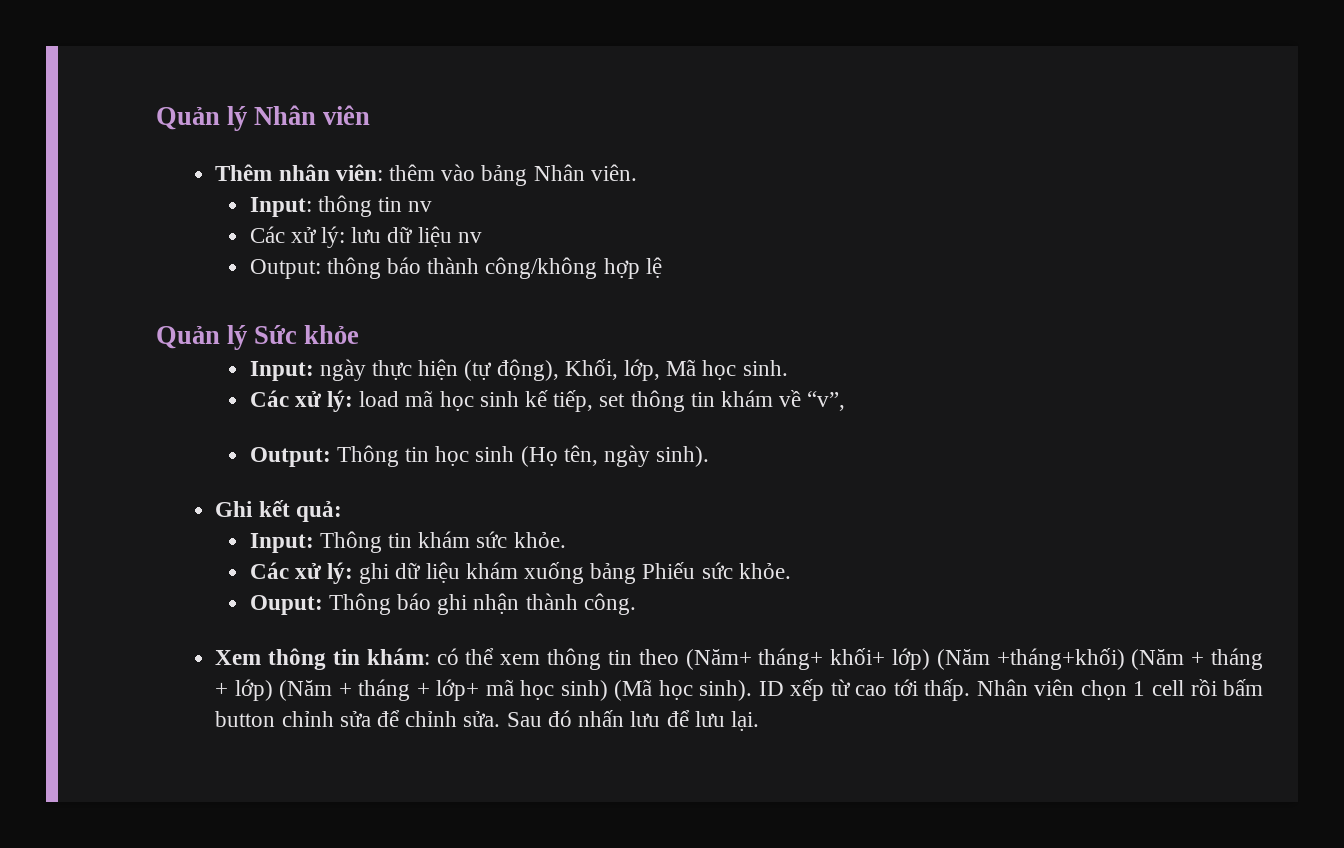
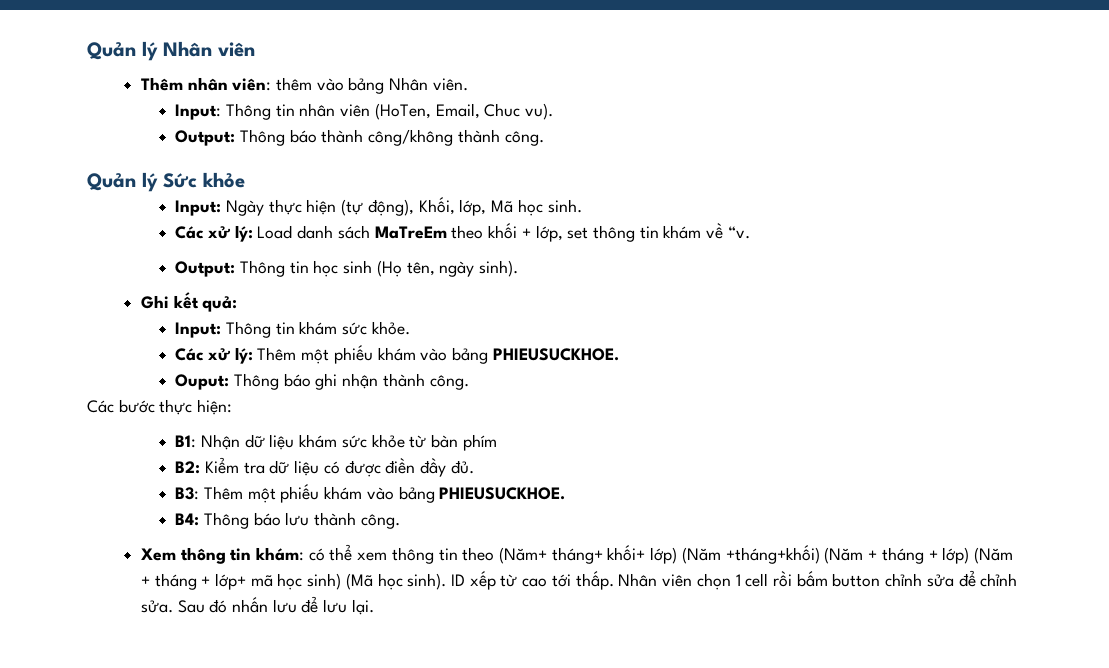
[317,195,433,217] [249,226,482,248] [249,257,381,279] thông tin nv // Các xử lý: lưu dữ liệu nv // Output: thông -> [226,103,554,120] [175,129,286,146] Thông tin nhân viên (HoTen, Email, Chuc vu). // Output: Thông
[603,257,662,279] hợp lệ -> [457,129,544,146] thành công.
[319,359,366,381] ngày -> [226,200,265,216] Ngày
[359,390,594,412] load mã học sinh kế tiếp, -> [257,223,563,242] Load danh sách MaTreEm theo khối + lớp,
[807,391,846,411] “v”, -> [727,226,750,239] “v.
[359,562,791,584] ghi dữ liệu khám xuống bảng Phiếu sức khỏe. -> [257,345,619,364] Thêm một phiếu khám vào bảng PHIEUSUCKHOE.
(636, 604) none -> [87,399,233,415] [175,434,497,451] [175,457,474,477] [175,484,566,503] [175,512,400,529] // Các bước thực hiện: // B1: Nhận dữ liệu khám sức khỏe từ bàn phím // B2: Kiểm tra dữ liệu có được điền đầy đủ. // B3: Thêm một phiếu khám vào bảng PHIEUSUCKHOE. // B4: Thông báo lưu thành công.

